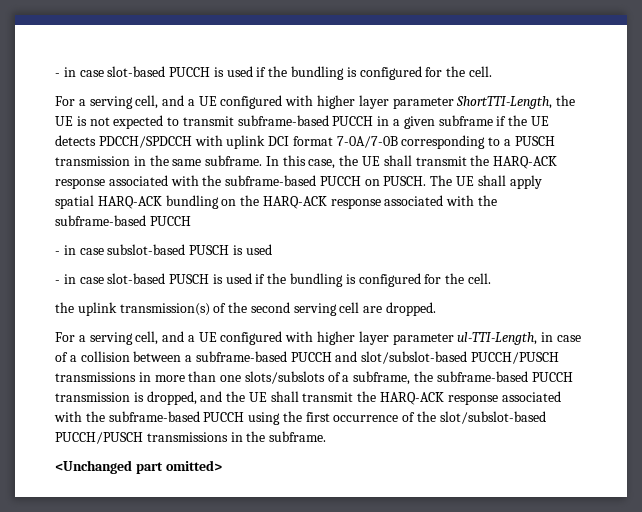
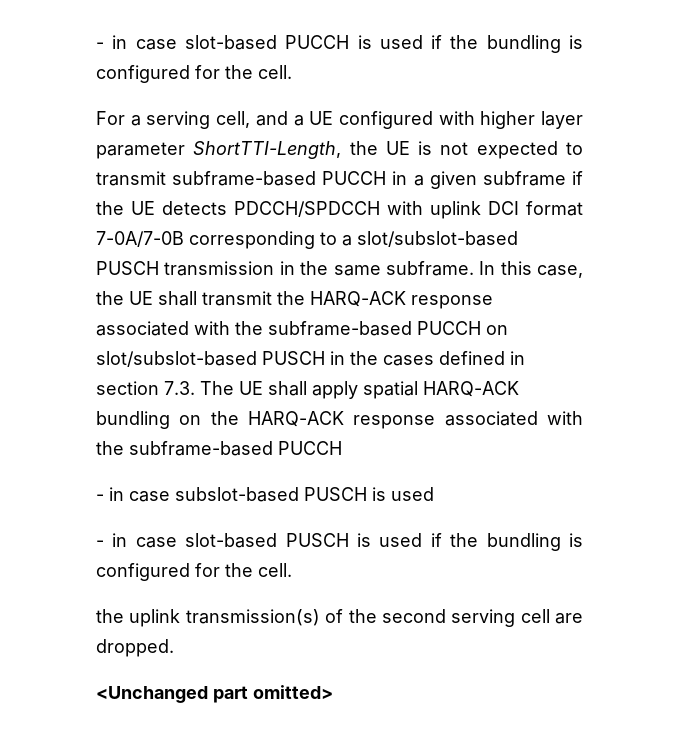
(512, 142) none -> [357,231,518,247] slot/subslot-based
[383,176,427,186] PUSCH. -> [96,351,525,367] [96,381,195,395] slot/subslot-based PUSCH in the cases defined in section 7.3.
[55,331,581,345] [55,351,560,364] [55,371,573,385] [55,391,561,405] [54,411,546,425] [55,431,327,444] // For a serving cell, and a UE configured with higher layer parameter ul-TTI-Length, in case of a collision between a subframe-based PUCCH and slot/subslot-based PUCCH/PUSCH transmissions in more than one slots/subslots of a subframe, the subframe-based PUCCH transmission is dropped, and the UE shall transmit the HARQ-ACK response associated with the subframe-based PUCCH using the first occurrence of the slot/subslot-based PUCCH/PUSCH transmissions in the subframe. -> (174, 648) none

